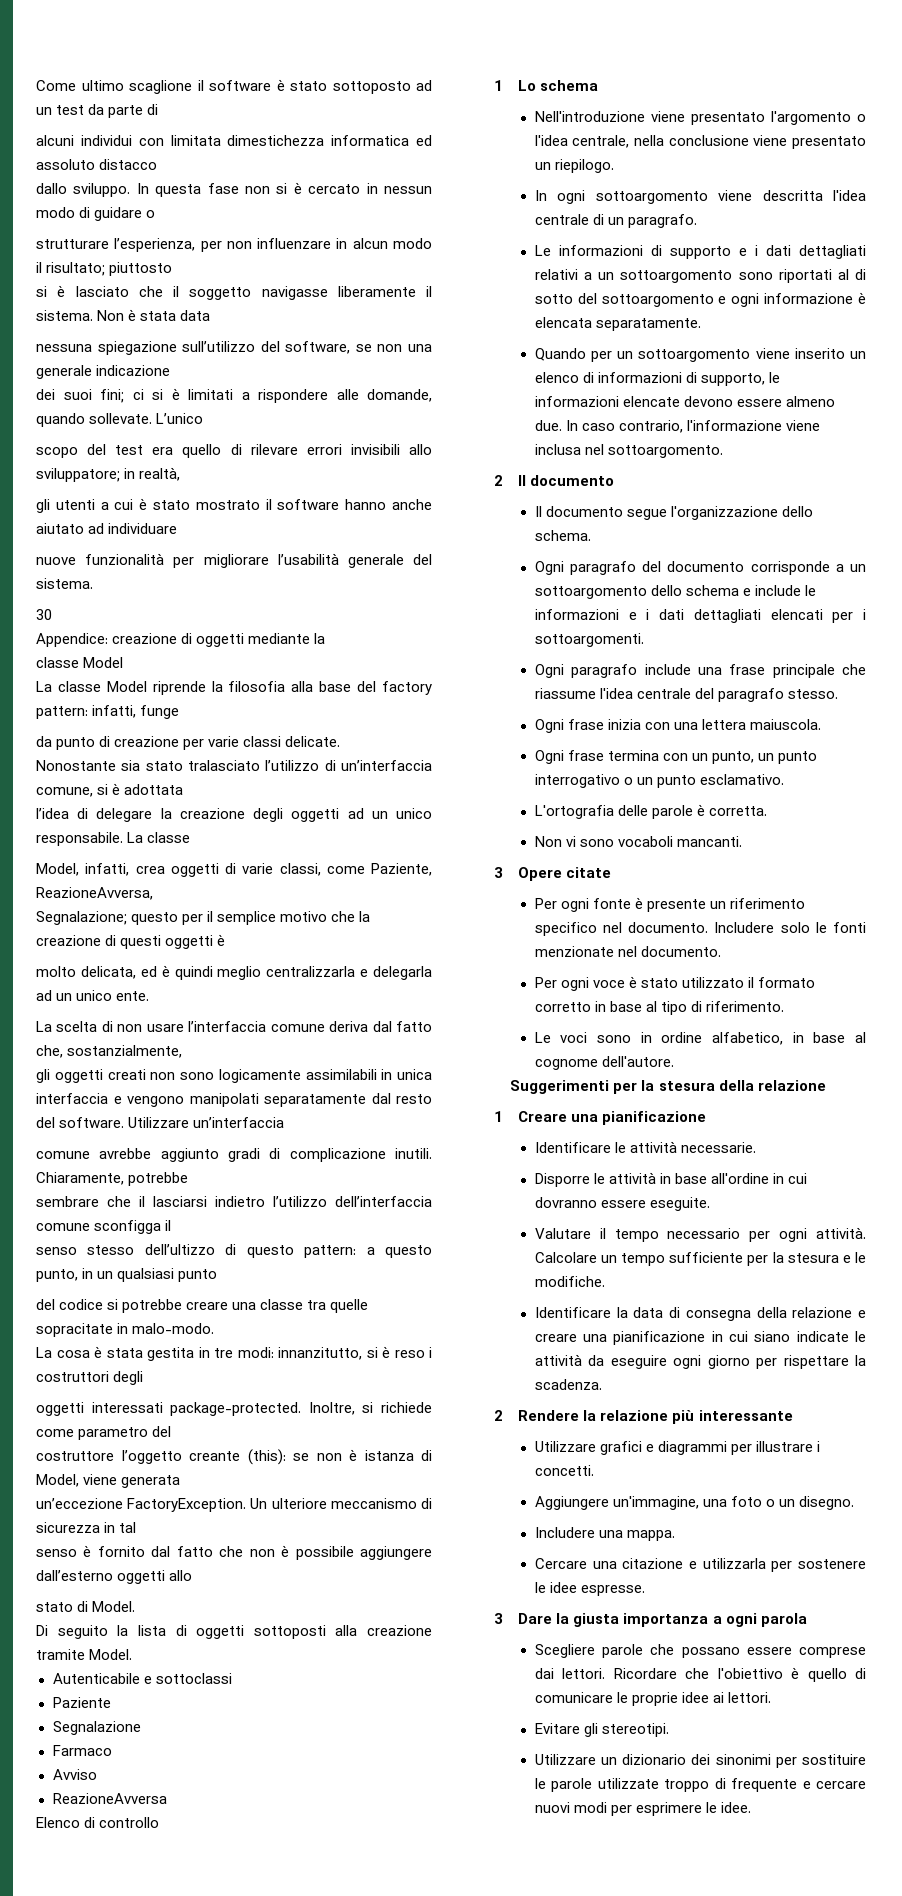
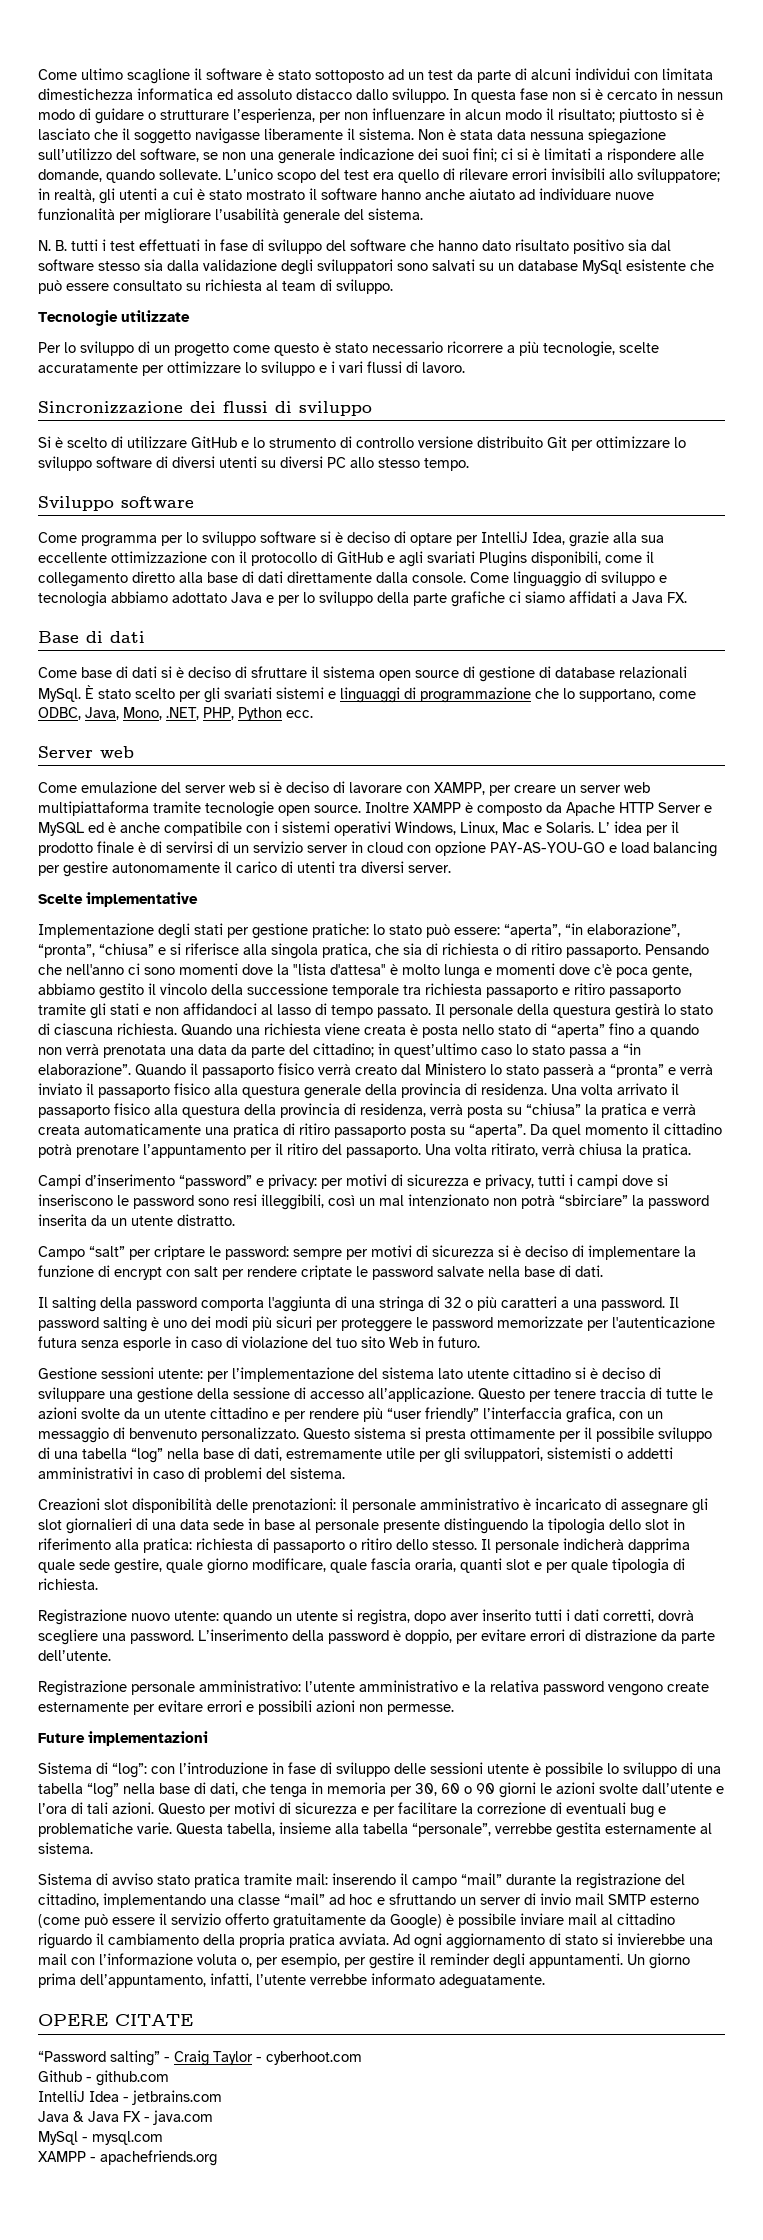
(159, 109) // -> (527, 74) none
(158, 164) // -> (352, 94) none
(156, 214) // -> (156, 116) none
(173, 269) // -> (677, 115) none
(211, 315) // -> (526, 134) none
(171, 370) // -> (414, 154) none
(204, 418) // -> (273, 174) none
(181, 474) // -> (95, 195) none
(178, 528) // -> (611, 194) none
[36,609,52,620] [36,633,326,647] [36,657,124,668] [36,681,433,695] [36,705,180,719] [36,736,341,750] [36,760,432,771] [36,783,184,797] [36,808,433,822] [36,832,191,846] [36,863,432,877] [36,887,153,900] [36,911,371,925] [36,934,226,949] [36,965,432,980] [36,990,150,1001] [36,1021,433,1032] [36,1045,183,1058] [36,1069,432,1083] [36,1093,432,1107] [36,1117,285,1128] [36,1148,432,1162] [36,1172,189,1186] [36,1196,432,1207] [36,1220,172,1234] [36,1244,433,1258] [36,1268,218,1282] [36,1299,369,1313] [36,1323,215,1337] [36,1346,432,1361] [36,1371,144,1385] [36,1402,433,1416] [36,1426,172,1440] [36,1449,432,1465] [36,1474,181,1488] [36,1498,432,1512] [36,1522,137,1533] [36,1545,433,1560] [36,1570,193,1584] [36,1601,136,1612] [36,1625,432,1639] [36,1649,133,1660] [52,1673,232,1684] [52,1697,111,1708] [52,1721,141,1735] [52,1745,112,1756] [52,1769,97,1780] [52,1793,167,1804] [36,1817,160,1828] [494,80,599,91] [534,111,866,125] [534,135,866,149] [534,159,614,173] [534,190,866,204] [534,214,697,228] [534,245,866,259] [534,269,866,283] [534,292,866,307] [534,317,701,331] [534,348,866,362] [534,372,781,386] [534,396,836,407] [534,420,821,433] [534,444,723,458] [494,475,615,486] [534,506,814,520] [534,530,591,541] [534,561,866,575] [534,585,817,599] [534,609,866,623] [534,633,644,647] [534,664,866,678] [534,688,839,702] [534,719,822,733] [534,750,818,764] [534,774,785,788] [534,804,768,819] [534,836,743,847] [494,867,612,881] [534,897,806,912] [534,922,866,936] [534,946,721,957] [534,976,816,991] [534,1001,785,1015] [534,1032,866,1045] [534,1056,674,1070] [510,1080,826,1094] [494,1111,707,1125] [534,1141,756,1153] [534,1172,808,1187] [534,1197,710,1211] [534,1227,866,1242] [534,1252,866,1266] [534,1276,605,1287] [534,1307,866,1321] [534,1331,866,1345] [534,1354,866,1369] [534,1379,602,1390] [494,1410,793,1424] [534,1441,821,1455] [534,1465,594,1476] [534,1496,855,1510] [534,1527,675,1541] [534,1558,866,1572] [534,1582,645,1596] [494,1613,807,1627] [534,1644,866,1658] [534,1667,866,1682] [534,1692,772,1706] [534,1723,669,1737] [534,1754,866,1768] [534,1778,866,1792] [534,1802,752,1816] 30 // Appendice: creazione di oggetti mediante la // classe Model // La classe Model riprende la filosofia alla base del factory pattern: infatti, funge // da punto di creazione per varie classi delicate. // Nonostante sia stato tralasciato l’utilizzo di un’interfaccia comune, si è adottata // l’idea di delegare la creazione degli oggetti ad un unico responsabile. La classe // Model, infatti, crea oggetti di varie classi, come Paziente, ReazioneAvversa, // Segnalazione; questo per il semplice motivo che la creazione di questi oggetti è // molto delicata, ed è quindi meglio centralizzarla e delegarla ad un unico ente. // La scelta di non usare l’interfaccia comune deriva dal fatto che, sostanzialmente, // gli oggetti creati non sono logicamente assimilabili in unica interfaccia e vengono manipolati separatamente dal resto del software. Utilizzare un’interfaccia // comune avrebbe aggiunto gradi di complicazione inutili. Chiaramente, potrebbe // sembrare che il lasciarsi indietro l’utilizzo dell’interfaccia comune sconfigga il // senso stesso dell’ultizzo di questo pattern: a questo punto, in un qualsiasi punto // del codice si potrebbe creare una classe tra quelle sopracitate in malo-modo. // La cosa è stata gestita in tre modi: innanzitutto, si è reso i costruttori degli // oggetti interessati package-protected. Inoltre, si richiede come parametro del // costruttore l’oggetto creante (this): se non è istanza di Model, viene generata // un’eccezione FactoryException. Un ulteriore meccanismo di sicurezza in tal // senso è fornito dal fatto che non è possibile aggiungere dall’esterno oggetti allo // stato di Model. // Di seguito la lista di oggetti sottoposti alla creazione tramite Model. // Autenticabile e sottoclassi // Paziente // Segnalazione // Farmaco // Avviso // ReazioneAvversa // Elenco di controllo // 1 Lo schema // Nell'introduzione viene presentato l'argomento o l'idea centrale, nella conclusione viene presentato un riepilogo. // In ogni sottoargomento viene descritta l'idea centrale di un paragrafo. // Le informazioni di supporto e i dati dettagliati relativi a un sottoargomento sono riportati al di sotto del sottoargomento e ogni informazione è elencata separatamente. // Quando per un sottoargomento viene inserito un elenco di informazioni di supporto, le informazioni elencate devono essere almeno due. In caso contrario, l'informazione viene inclusa nel sottoargomento. // 2 Il documento // Il documento segue l'organizzazione dello schema. // Ogni paragrafo del documento corrisponde a un sottoargomento dello schema e include le informazioni e i dati dettagliati elencati per i sottoargomenti. // Ogni paragrafo include una frase principale che riassume l'idea centrale del paragrafo stesso. // Ogni frase inizia con una lettera maiuscola. // Ogni frase termina con un punto, un punto interrogativo o un punto esclamativo. // L'ortografia delle parole è corretta. // Non vi sono vocaboli mancanti. // 3 Opere citate // Per ogni fonte è presente un riferimento specifico nel documento. Includere solo le fonti menzionate nel documento. // Per ogni voce è stato utilizzato il formato corretto in base al tipo di riferimento. // Le voci sono in ordine alfabetico, in base al cognome dell'autore. // Suggerimenti per la stesura della relazione // 1 Creare una pianificazione // Identificare le attività necessarie. // Disporre le attività in base all'ordine in cui dovranno essere eseguite. // Valutare il tempo necessario per ogni attività. Calcolare un tempo sufficiente per la stesura e le modifiche. // Identificare la data di consegna della relazione e creare una pianificazione in cui siano indicate le attività da eseguire ogni giorno per rispettare la scadenza. // 2 Rendere la relazione più interessante // Utilizzare grafici e diagrammi per illustrare i concetti. // Aggiungere un'immagine, una foto o un disegno. // Includere una mappa. // Cercare una citazione e utilizzarla per sostenere le idee espresse. // 3 Dare la giusta importanza a ogni parola // Scegliere parole che possano essere comprese dai lettori. Ricordare che l'obiettivo è quello di comunicare le proprie idee ai lettori. // Evitare gli stereotipi. // Utilizzare un dizionario dei sinonimi per sostituire le parole utilizzate troppo di frequente e cercare nuovi modi per esprimere le idee. -> [38,239,671,254] [38,259,714,275] [38,279,393,294] [38,310,190,326] [38,341,659,357] [38,361,465,376] [38,401,372,416] [38,436,686,451] [38,456,469,471] [38,496,194,511] [38,531,664,547] [38,551,654,567] [38,571,667,587] [38,591,687,607] [38,631,145,643] [38,666,687,682] [38,685,696,703] [38,707,313,721] [38,746,134,758] [38,781,650,796] [38,801,712,817] [38,821,679,836] [38,841,717,857] [38,861,451,877] [38,892,198,907] [38,923,680,939] [38,943,709,959] [38,963,692,979] [38,983,681,999] [38,1003,713,1019] [38,1023,699,1038] [38,1043,641,1058] [38,1063,713,1078] [38,1083,679,1099] [38,1103,696,1118] [38,1123,722,1138] [38,1143,691,1158] [38,1174,668,1189] [38,1194,709,1210] [38,1214,235,1226] [38,1245,696,1260] [38,1265,603,1280] [38,1296,679,1312] [38,1316,715,1332] [38,1336,480,1351] [38,1367,661,1382] [38,1387,713,1403] [38,1407,663,1423] [38,1427,712,1443] [38,1447,673,1463] [38,1467,345,1482] [38,1498,708,1514] [38,1518,685,1534] [38,1538,690,1553] [38,1558,685,1574] [38,1578,98,1590] [38,1609,694,1625] [38,1629,715,1645] [38,1650,111,1661] [38,1680,709,1696] [38,1700,454,1715] [38,1731,208,1746] [38,1762,721,1778] [38,1782,724,1798] [38,1802,666,1818] [38,1822,712,1838] [38,1842,93,1854] [38,1873,685,1889] [38,1893,699,1908] [38,1913,675,1929] [38,1933,713,1949] [38,1953,690,1969] [38,1973,545,1989] [38,2014,193,2026] [38,2050,362,2066] [38,2070,169,2086] [38,2090,222,2105] [38,2110,213,2125] [38,2131,163,2145] [38,2150,217,2166] N. B. tutti i test effettuati in fase di sviluppo del software che hanno dato risultato positivo sia dal software stesso sia dalla validazione degli sviluppatori sono salvati su un database MySql esistente che può essere consultato su richiesta al team di sviluppo. // Tecnologie utilizzate // Per lo sviluppo di un progetto come questo è stato necessario ricorrere a più tecnologie, scelte accuratamente per ottimizzare lo sviluppo e i vari flussi di lavoro. // Sincronizzazione dei flussi di sviluppo // Si è scelto di utilizzare GitHub e lo strumento di controllo versione distribuito Git per ottimizzare lo sviluppo software di diversi utenti su diversi PC allo stesso tempo. // Sviluppo software // Come programma per lo sviluppo software si è deciso di optare per IntelliJ Idea, grazie alla sua eccellente ottimizzazione con il protocollo di GitHub e agli svariati Plugins disponibili, come il collegamento diretto alla base di dati direttamente dalla console. Come linguaggio di sviluppo e tecnologia abbiamo adottato Java e per lo sviluppo della parte grafiche ci siamo affidati a Java FX. // Base di dati // Come base di dati si è deciso di sfruttare il sistema open source di gestione di database relazionali MySql. È stato scelto per gli svariati sistemi e linguaggi di programmazione che lo supportano, come ODBC, Java, Mono, .NET, PHP, Python ecc. // Server web // Come emulazione del server web si è deciso di lavorare con XAMPP, per creare un server web multipiattaforma tramite tecnologie open source. Inoltre XAMPP è composto da Apache HTTP Server e MySQL ed è anche compatibile con i sistemi operativi Windows, Linux, Mac e Solaris. L’ idea per il prodotto finale è di servirsi di un servizio server in cloud con opzione PAY-AS-YOU-GO e load balancing per gestire autonomamente il carico di utenti tra diversi server. // Scelte implementative // Implementazione degli stati per gestione pratiche: lo stato può essere: “aperta”, “in elaborazione”, “pronta”, “chiusa” e si riferisce alla singola pratica, che sia di richiesta o di ritiro passaporto. Pensando che nell'anno ci sono momenti dove la "lista d'attesa" è molto lunga e momenti dove c'è poca gente, abbiamo gestito il vincolo della successione temporale tra richiesta passaporto e ritiro passaporto tramite gli stati e non affidandoci al lasso di tempo passato. Il personale della questura gestirà lo stato di ciascuna richiesta. Quando una richiesta viene creata è posta nello stato di “aperta” fino a quando non verrà prenotata una data da parte del cittadino; in quest’ultimo caso lo stato passa a “in elaborazione”. Quando il passaporto fisico verrà creato dal Ministero lo stato passerà a “pronta” e verrà inviato il passaporto fisico alla questura generale della provincia di residenza. Una volta arrivato il passaporto fisico alla questura della provincia di residenza, verrà posta su “chiusa” la pratica e verrà creata automaticamente una pratica di ritiro passaporto posta su “aperta”. Da quel momento il cittadino potrà prenotare l’appuntamento per il ritiro del passaporto. Una volta ritirato, verrà chiusa la pratica. // Campi d’inserimento “password” e privacy: per motivi di sicurezza e privacy, tutti i campi dove si inseriscono le password sono resi illeggibili, così un mal intenzionato non potrà “sbirciare” la password inserita da un utente distratto. // Campo “salt” per criptare le password: sempre per motivi di sicurezza si è deciso di implementare la funzione di encrypt con salt per rendere criptate le password salvate nella base di dati. // Il salting della password comporta l'aggiunta di una stringa di 32 o più caratteri a una password. Il password salting è uno dei modi più sicuri per proteggere le password memorizzate per l'autenticazione futura senza esporle in caso di violazione del tuo sito Web in futuro. // Gestione sessioni utente: per l’implementazione del sistema lato utente cittadino si è deciso di sviluppare una gestione della sessione di accesso all’applicazione. Questo per tenere traccia di tutte le azioni svolte da un utente cittadino e per rendere più “user friendly” l’interfaccia grafica, con un messaggio di benvenuto personalizzato. Questo sistema si presta ottimamente per il possibile sviluppo di una tabella “log” nella base di dati, estremamente utile per gli sviluppatori, sistemisti o addetti amministrativi in caso di problemi del sistema. // Creazioni slot disponibilità delle prenotazioni: il personale amministrativo è incaricato di assegnare gli slot giornalieri di una data sede in base al personale presente distinguendo la tipologia dello slot in riferimento alla pratica: richiesta di passaporto o ritiro dello stesso. Il personale indicherà dapprima quale sede gestire, quale giorno modificare, quale fascia oraria, quanti slot e per quale tipologia di richiesta. // Registrazione nuovo utente: quando un utente si registra, dopo aver inserito tutti i dati corretti, dovrà scegliere una password. L’inserimento della password è doppio, per evitare errori di distrazione da parte dell’utente. // Registrazione personale amministrativo: l’utente amministrativo e la relativa password vengono create esternamente per evitare errori e possibili azioni non permesse. // Future implementazioni // Sistema di “log”: con l’introduzione in fase di sviluppo delle sessioni utente è possibile lo sviluppo di una tabella “log” nella base di dati, che tenga in memoria per 30, 60 o 90 giorni le azioni svolte dall’utente e l’ora di tali azioni. Questo per motivi di sicurezza e per facilitare la correzione di eventuali bug e problematiche varie. Questa tabella, insieme alla tabella “personale”, verrebbe gestita esternamente al sistema. // Sistema di avviso stato pratica tramite mail: inserendo il campo “mail” durante la registrazione del cittadino, implementando una classe “mail” ad hoc e sfruttando un server di invio mail SMTP esterno (come può essere il servizio offerto gratuitamente da Google) è possibile inviare mail al cittadino riguardo il cambiamento della propria pratica avviata. Ad ogni aggiornamento di stato si invierebbe una mail con l’informazione voluta o, per esempio, per gestire il reminder degli appuntamenti. Un giorno prima dell’appuntamento, infatti, l’utente verrebbe informato adeguatamente. // OPERE CITATE // “Password salting” - Craig Taylor - cyberhoot.com // Github - github.com // IntelliJ Idea - jetbrains.com // Java & Java FX - java.com // MySql - mysql.com // XAMPP - apachefriends.org

